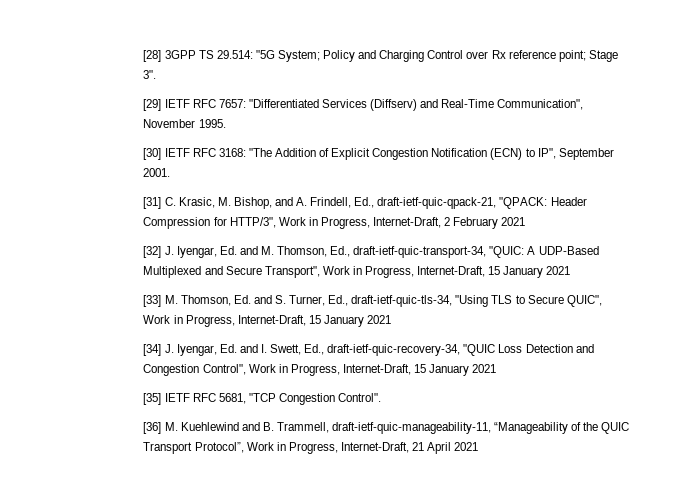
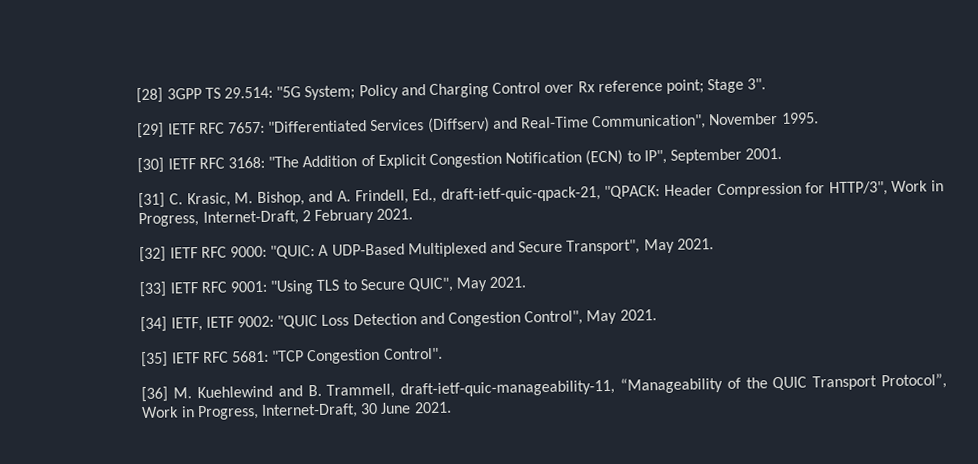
[501,217,526,226] 2021 -> [376,208,414,220] 2021.
[164,246,487,258] J. Iyengar, Ed. and M. Thomson, Ed., draft-ietf-quic-transport-34, -> [169,245,268,259] IETF RFC 9000:
[322,266,571,278] [143,295,453,307] Work in Progress, Internet-Draft, 15 January 2021 // [33] M. Thomson, Ed. and S. Turner, Ed., draft-ietf-quic-tls-34, -> [643,238,714,254] [139,280,269,298] May 2021. // [33] IETF RFC 9001:
[143,315,392,327] [143,344,461,356] Work in Progress, Internet-Draft, 15 January 2021 // [34] J. Iyengar, Ed. and I. Swett, Ed., draft-ietf-quic-recovery-34, -> [456,276,527,292] [140,315,275,333] May 2021. // [34] IETF, IETF 9002:
[248,364,497,376] Work in Progress, Internet-Draft, 15 January 2021 -> [586,309,657,325] May 2021.
[218,393,246,404] 5681, -> [232,350,270,363] 5681:
[412,442,479,454] 21 April 2021 -> [360,401,452,415] 30 June 2021.

